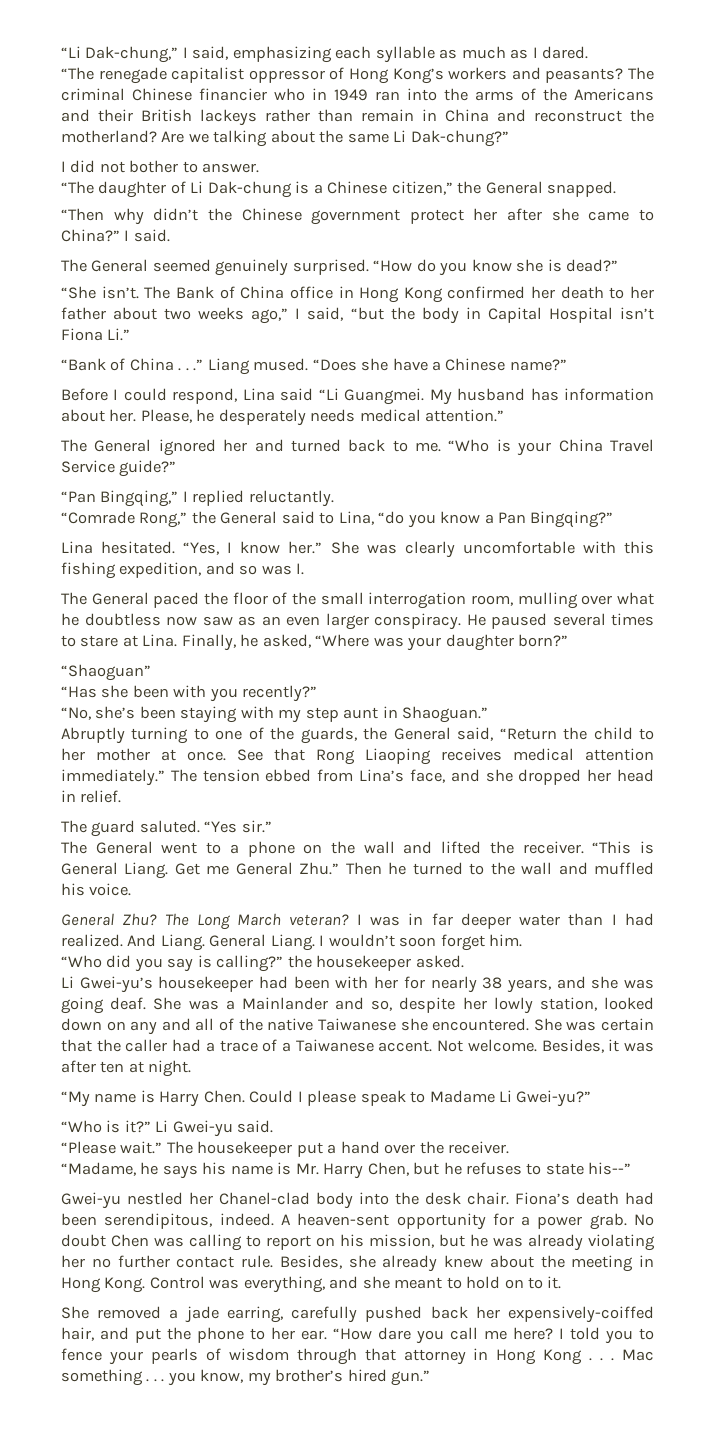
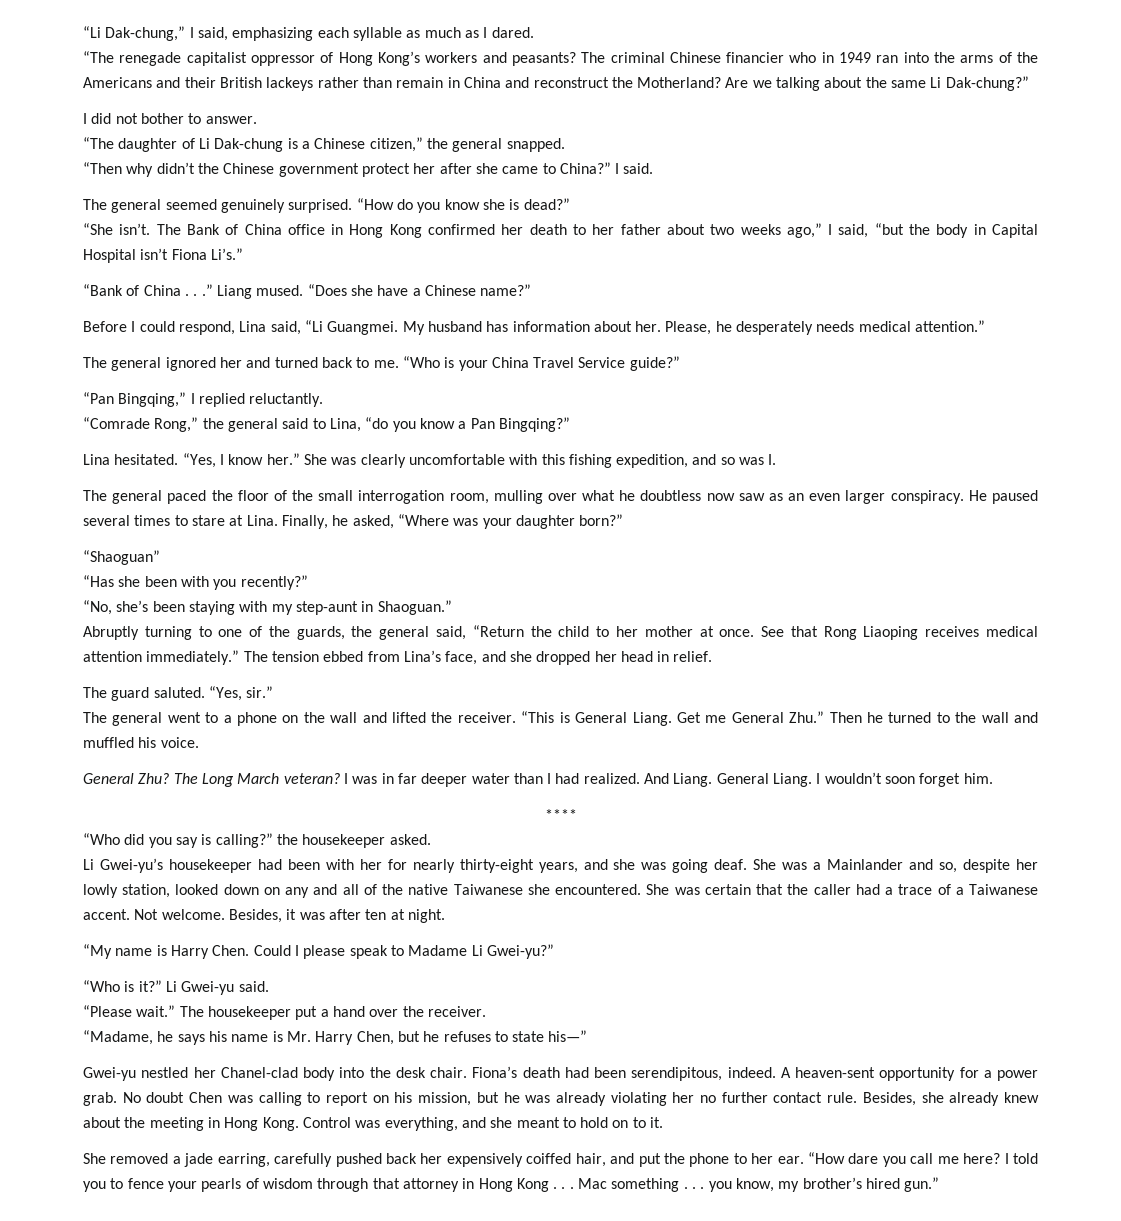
[61,130,157,143] motherland? -> [637,77,722,88] Motherland?
[485,181,543,194] General -> [452,138,503,152] general
[91,259,149,272] General -> [111,199,162,213] general
[107,328,131,341] Li.” -> [210,248,243,260] Li’s.”
[280,388,314,401] said -> [270,321,301,335] said,
[94,439,152,452] General -> [111,357,162,371] general
[220,511,278,524] General -> [227,418,278,432] general
[91,592,149,605] General -> [112,490,163,504] general
[305,707,379,722] step aunt -> [295,601,358,615] step-aunt
[393,727,451,740] General -> [379,626,430,640] general
[204,821,238,833] “Yes -> [208,686,242,701] “Yes,
[95,841,153,854] General -> [112,712,163,726] general
(523, 940) none -> [544,809,577,820] // ****
[482,977,503,989] 38 -> [459,859,534,873] thirty-eight
[588,1162,632,1175] his--” -> [548,1030,588,1042] his—”
[508,1306,654,1323] expensively-coiffed -> [446,1153,572,1167] expensively coiffed

